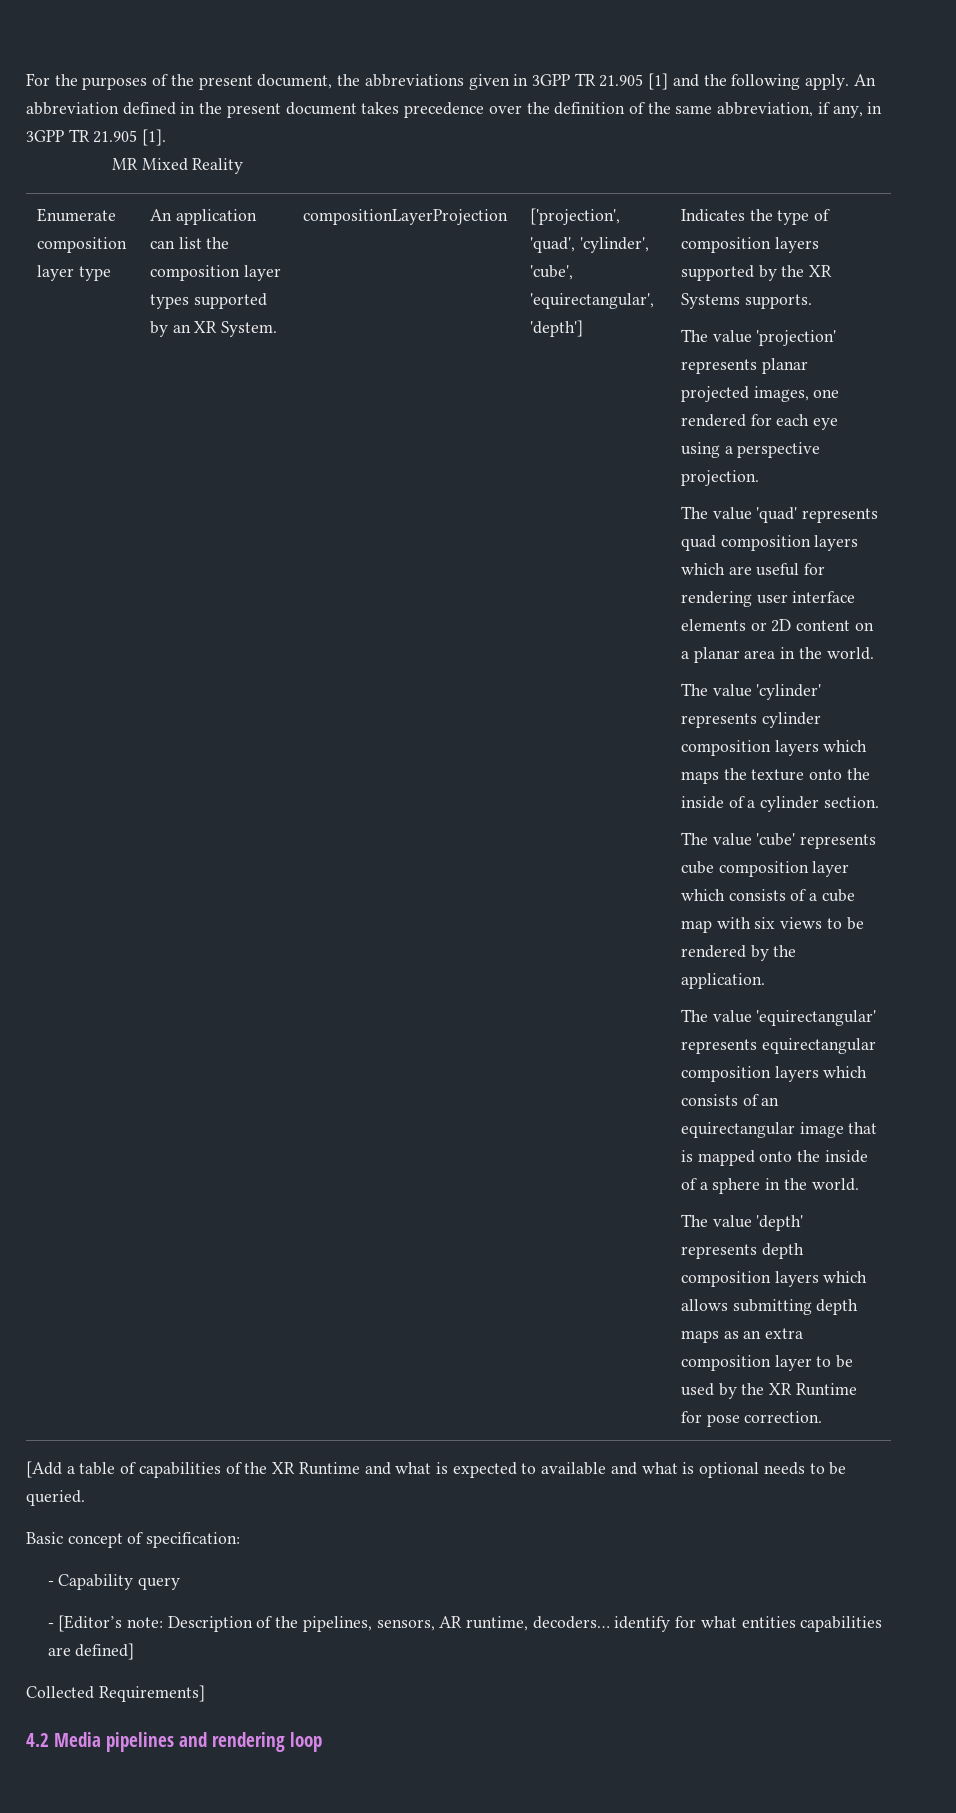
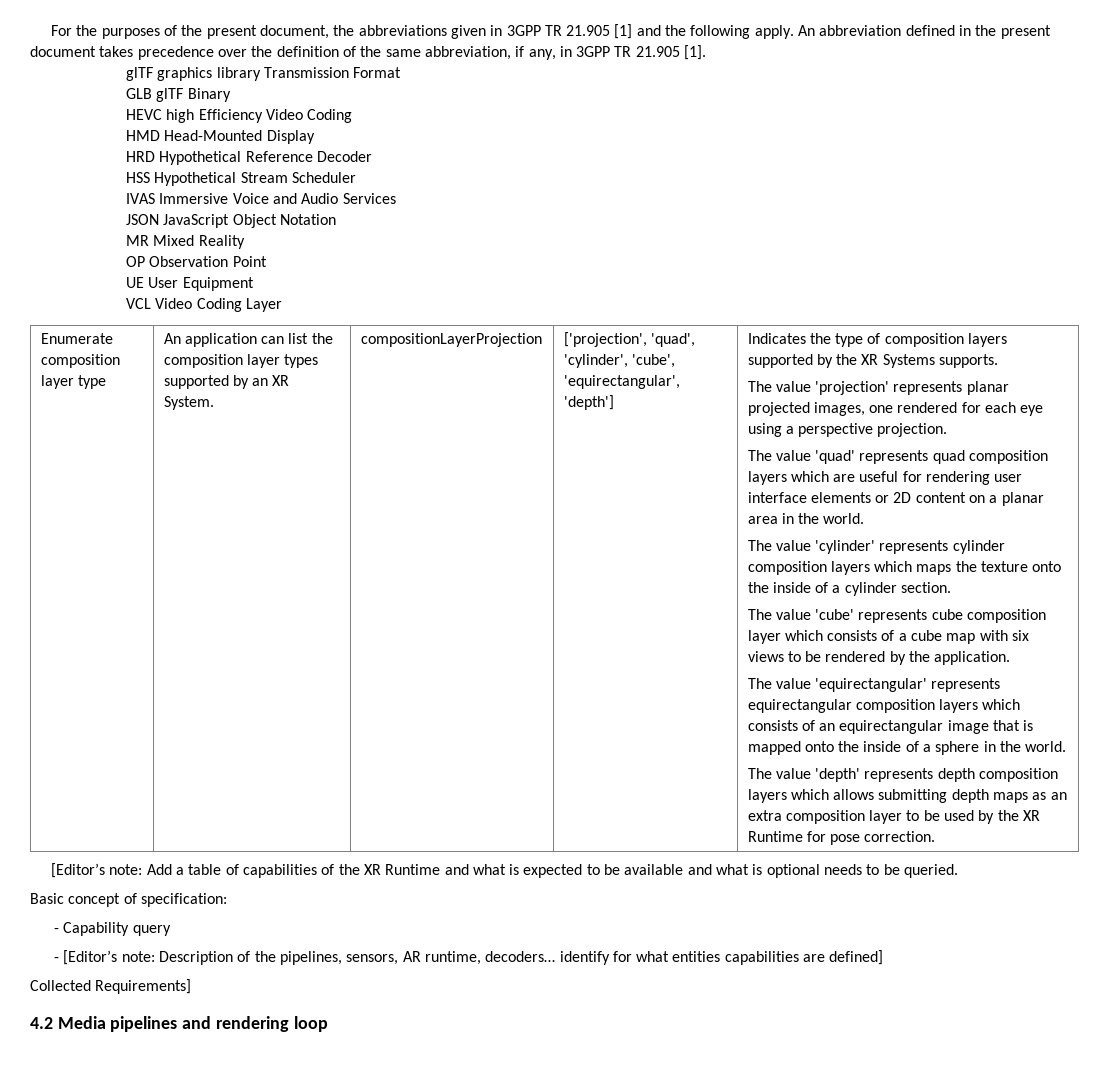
[112,158,244,174] MR Mixed Reality -> [125,67,402,81] [125,88,231,102] [125,109,353,123] [125,130,315,144] [125,151,372,165] [125,172,356,186] [125,193,396,204] [125,214,336,228] [125,235,245,249] [125,256,267,267] [125,277,254,291] [125,298,282,312] glTF graphics library Transmission Format // GLB glTF Binary // HEVC high Efficiency Video Coding // HMD Head-Mounted Display // HRD Hypothetical Reference Decoder // HSS Hypothetical Stream Scheduler // IVAS Immersive Voice and Audio Services // JSON JavaScript Object Notation // MR Mixed Reality // OP Observation Point // UE User Equipment // VCL Video Coding Layer
[26,1461,62,1478] [Add -> [50,863,172,878] [Editor’s note: Add
(537, 1468) none -> [604,864,621,875] be

